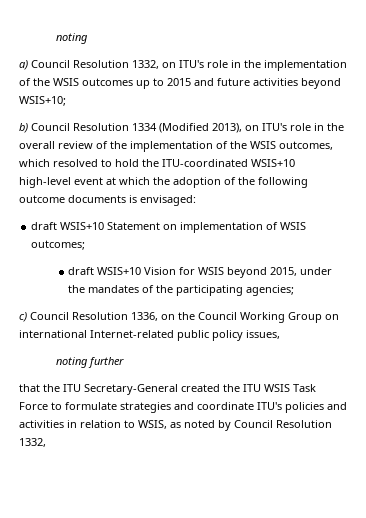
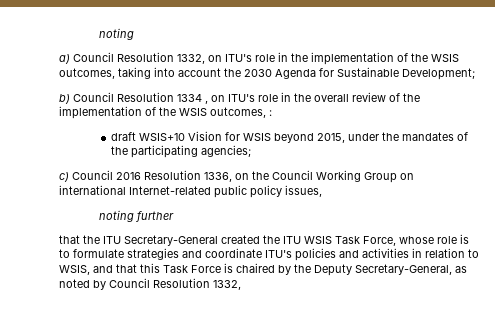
[82,78,341,89] [19,96,66,106] outcomes up to 2015 and future activities beyond WSIS+10; -> [59,67,475,80] outcomes, taking into account the 2030 Agenda for Sustainable Development;
[159,123,242,133] (Modified 2013), -> [205,100,208,104] ,
[19,159,295,167] [19,177,308,188] [19,195,196,206] [31,222,307,233] [31,240,86,250] which resolved to hold the ITU-coordinated WSIS+10 high-level event at which the adoption of the following outcome documents is envisaged: // draft WSIS+10 Statement on implementation of WSIS outcomes; -> [269,110,272,116] :
(69, 316) none -> [116,172,141,180] 2016
[19,402,48,410] Force -> [363,234,469,246] Force, whose role is
(167, 424) none -> [93,263,452,276] and that this Task Force is chaired by the Deputy Secretary-General,

